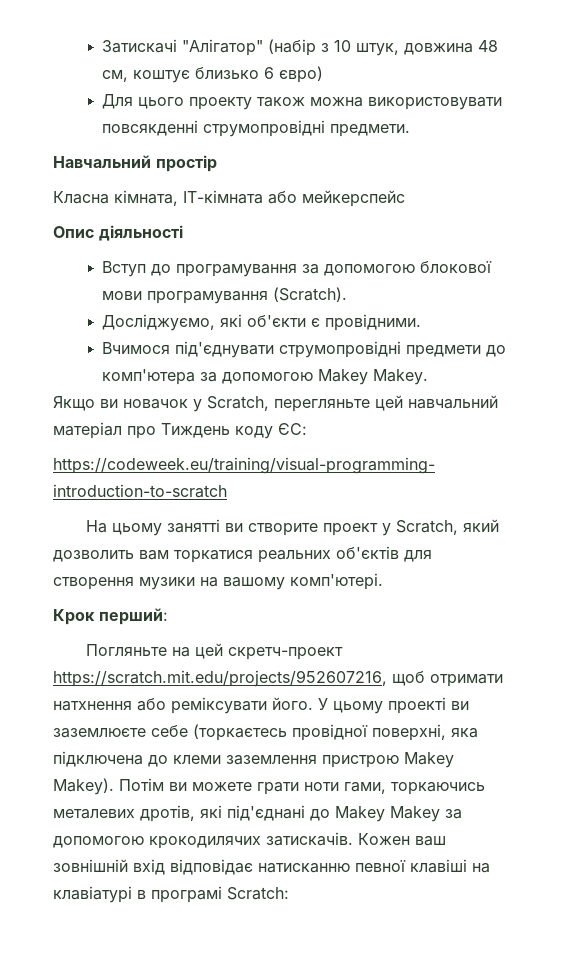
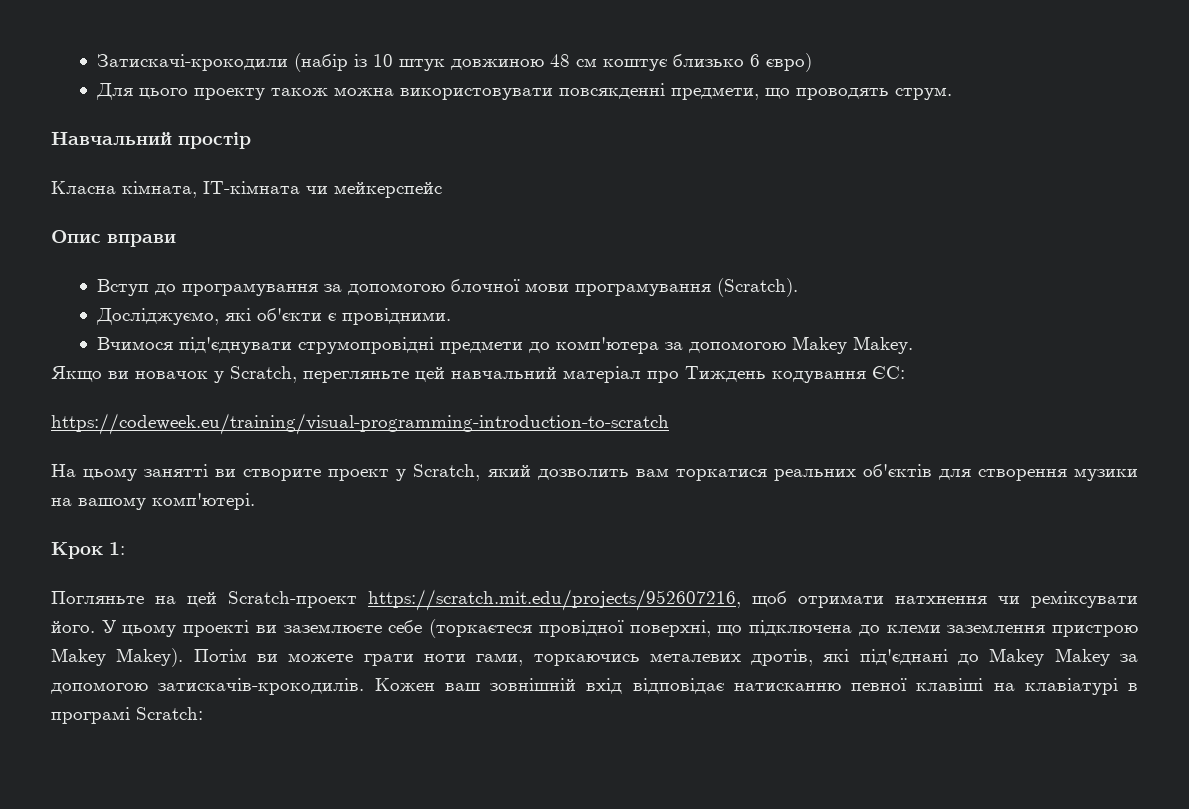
[102,39,499,56] [102,70,129,82] Затискачі "Алігатор" (набір з 10 штук, довжина 48 см, -> [97,53,598,72] Затискачі-крокодили (набір із 10 штук довжиною 48 см
[203,120,411,137] струмопровідні предмети. -> [671,87,953,100] предмети, що проводять струм.
[268,191,297,204] або -> [306,186,328,194] чи
[99,225,183,241] діяльності -> [107,234,176,247] вправи
[420,261,493,273] блокової -> [451,279,521,292] блочної
[235,426,273,439] коду -> [772,371,866,383] кодування
[99,608,168,625] перший: -> [109,542,125,555] 1:
[227,647,343,660] скретч-проект -> [228,591,357,608] Scratch-проект
[137,698,166,711] або -> [998,596,1020,604] чи
[193,724,287,741] (торкаєтесь -> [429,619,533,638] (торкаєтеся
[451,728,478,738] яка -> [717,625,743,636] що
[149,832,353,849] крокодилячих затискачів. -> [158,678,365,695] затискачів-крокодилів.

